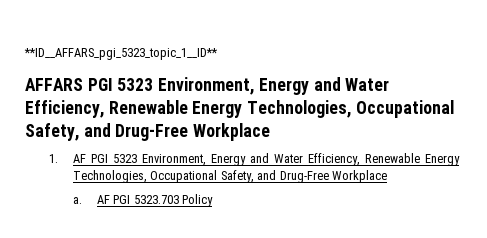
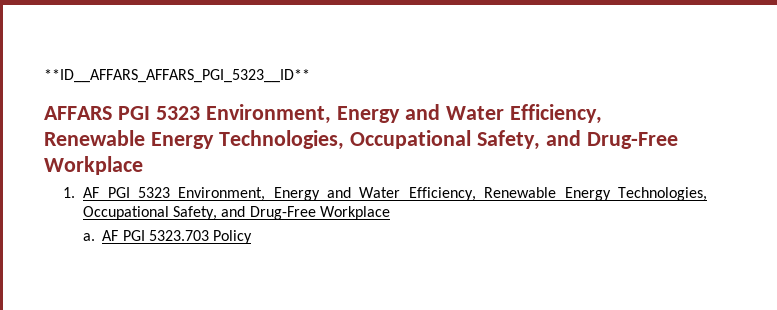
[24,48,218,60] **ID__AFFARS_pgi_5323_topic_1__ID** -> [44,69,310,83] **ID__AFFARS_AFFARS_PGI_5323__ID**

